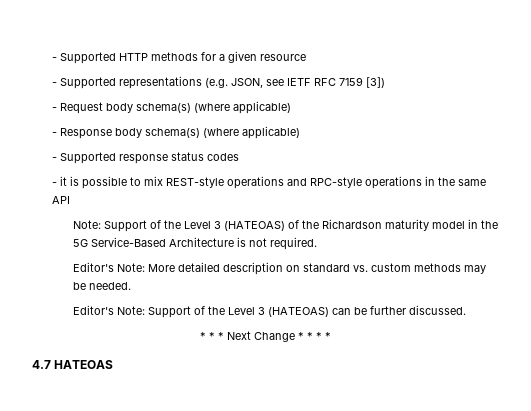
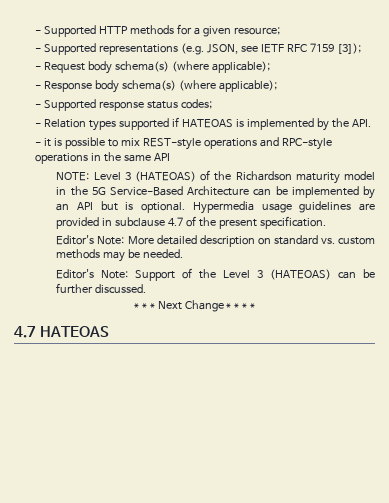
[260,54,307,61] resource -> [233,27,280,35] resource;
[366,77,386,88] [3]) -> [336,43,361,54] [3]);
[233,101,292,114] applicable) -> [212,61,271,73] applicable);
[242,126,301,139] applicable) -> [219,80,278,92] applicable);
[207,153,240,161] codes -> [181,99,213,109] [35,117,371,131] codes; // - Relation types supported if HATEOAS is implemented by the API.
[72,220,181,232] Note: Support of the -> [56,172,90,181] NOTE:
[236,237,317,250] is not required. -> [253,186,375,199] [56,201,375,214] [56,216,327,229] can be implemented by an API but is optional. Hypermedia usage guidelines are provided in subclause 4.7 of the present specification.

